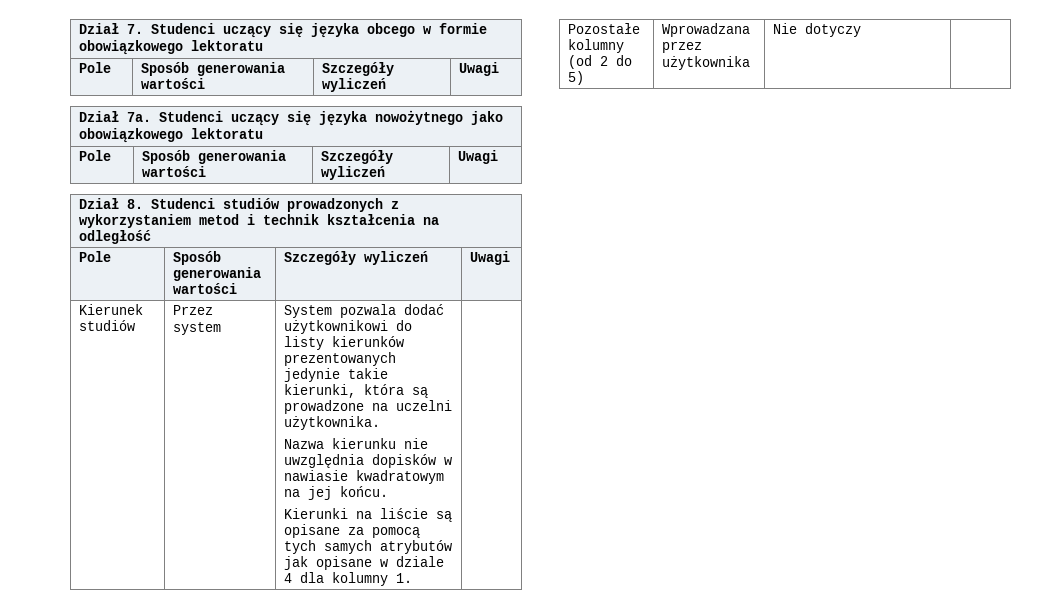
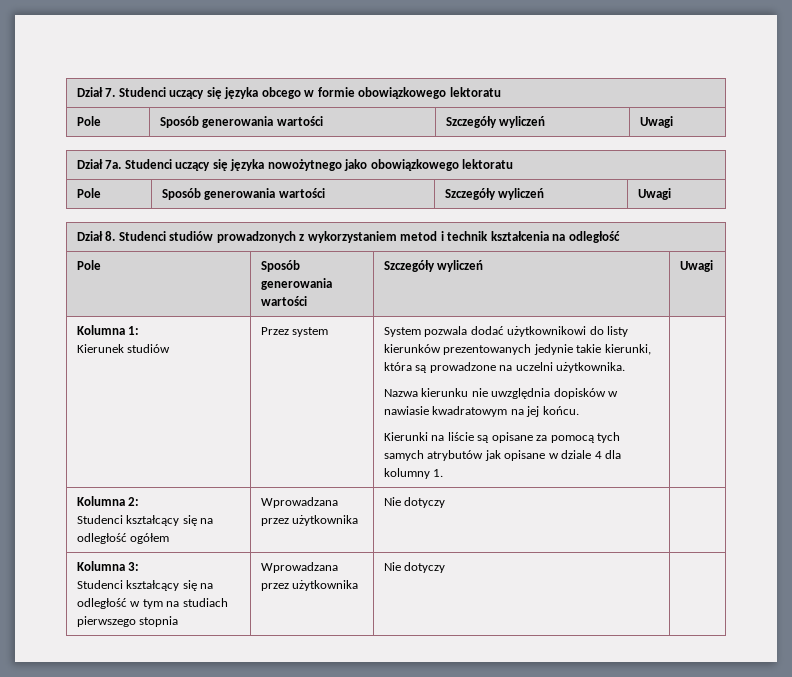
(511, 258) none -> [76,325,140,335] Kolumna 1: //
[568,23,641,34] [568,39,625,53] [568,55,633,69] [568,71,585,85] [662,23,751,37] [662,41,703,53] [662,56,751,70] [773,23,862,37] Pozostałe kolumny (od 2 do 5) | Wprowadzana przez użytkownika | Nie dotyczy | -> [76,496,140,506] [76,515,214,526] [76,533,170,544] [260,497,338,508] [260,515,359,526] [383,497,446,508] [76,561,140,571] [76,580,214,591] [76,598,228,609] [76,616,179,627] [260,562,338,573] [260,580,359,591] [383,562,446,573] Kolumna 2: // Studenci kształcący się na odległość ogółem | Wprowadzana przez użytkownika | Nie dotyczy | // Kolumna 3: // Studenci kształcący się na odległość w tym na studiach pierwszego stopnia | Wprowadzana przez użytkownika | Nie dotyczy |

